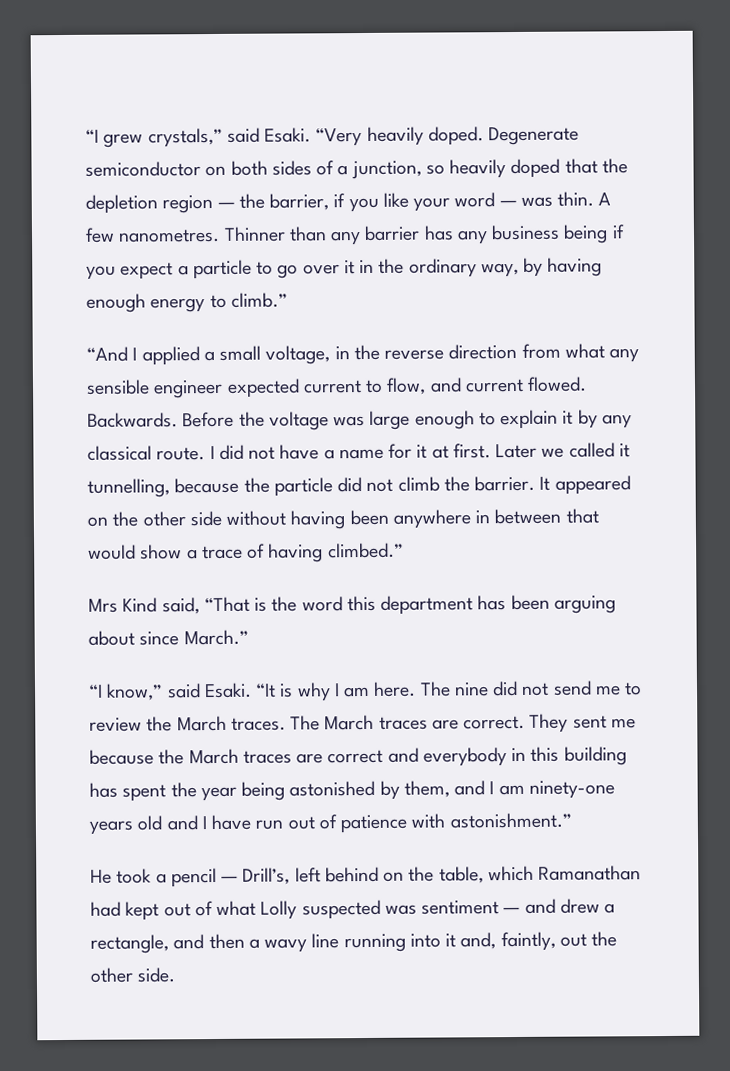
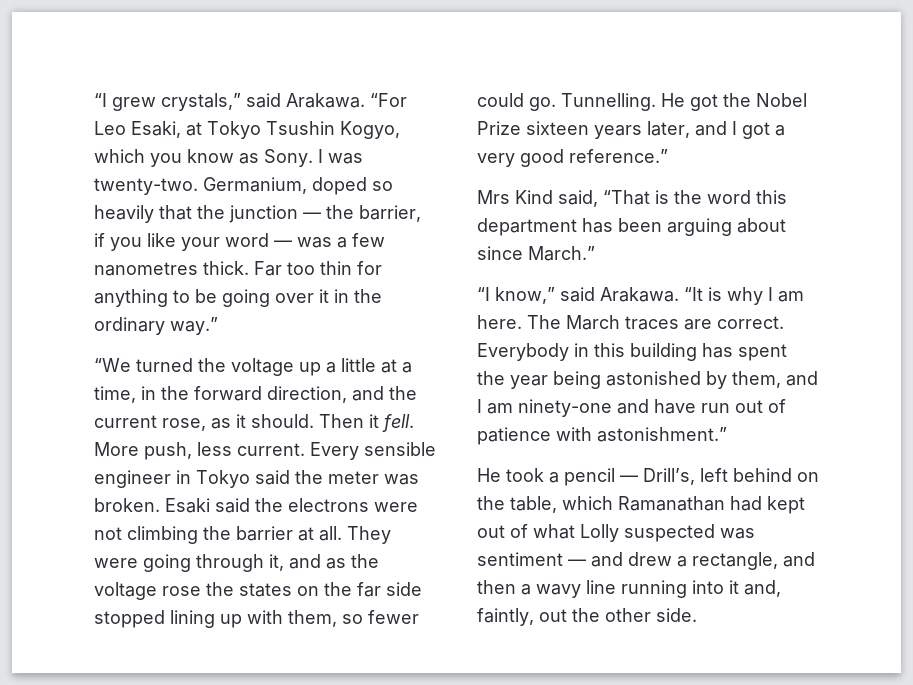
[264,126,580,147] [85,160,422,180] Esaki. “Very heavily doped. Degenerate semiconductor on both sides of a junction, -> [286,93,407,108] [94,121,400,139] [94,149,363,167] [94,177,367,195] Arakawa. “For Leo Esaki, at Tokyo Tsushin Kogyo, which you know as Sony. I was twenty-two. Germanium, doped
[510,158,561,179] doped -> (154, 214) none
[85,194,214,214] depletion region -> [229,205,298,223] junction
[557,191,612,207] [85,224,625,246] [86,259,299,280] thin. A few nanometres. Thinner than any barrier has any business being if you expect a particle to go -> [337,233,385,248] [94,261,382,276] [94,289,270,307] a few nanometres thick. Far too thin for anything to be going
[480,257,603,278] [86,292,288,313] [86,343,640,366] [86,376,588,399] [87,409,632,431] [87,442,630,461] [87,475,631,498] [87,508,599,530] [88,542,404,563] way, by having enough energy to climb.” // “And I applied a small voltage, in the reverse direction from what any sensible engineer expected current to flow, and current flowed. Backwards. Before the voltage was large enough to explain it by any classical route. I did not have a name for it at first. Later we called it tunnelling, because the particle did not climb the barrier. It appeared on the other side without having been anywhere in between that would show a trace of having climbed.” -> [170,317,218,335] [94,358,412,376] [94,386,417,403] [94,414,414,432] [94,442,436,460] [94,470,419,488] [94,498,418,513] [94,526,391,544] [94,554,379,572] [94,582,422,600] [94,610,419,628] [477,93,807,111] [477,121,785,139] [477,149,668,167] way.” // “We turned the voltage up a little at a time, in the forward direction, and the current rose, as it should. Then it fell. More push, less current. Every sensible engineer in Tokyo said the meter was broken. Esaki said the electrons were not climbing the barrier at all. They were going through it, and as the voltage rose the states on the far side stopped lining up with them, so fewer could go. Tunnelling. He got the Nobel Prize sixteen years later, and I got a very good reference.”
[203,682,252,699] Esaki. -> [600,287,679,302] Arakawa.
[453,680,643,697] [89,713,636,733] [89,747,507,767] nine did not send me to review the March traces. The March traces are correct. They sent me because the March traces are correct and everybody -> [566,315,784,330] [477,343,569,361] March traces are correct. Everybody
[89,815,207,835] years old and I -> [617,399,649,414] and

